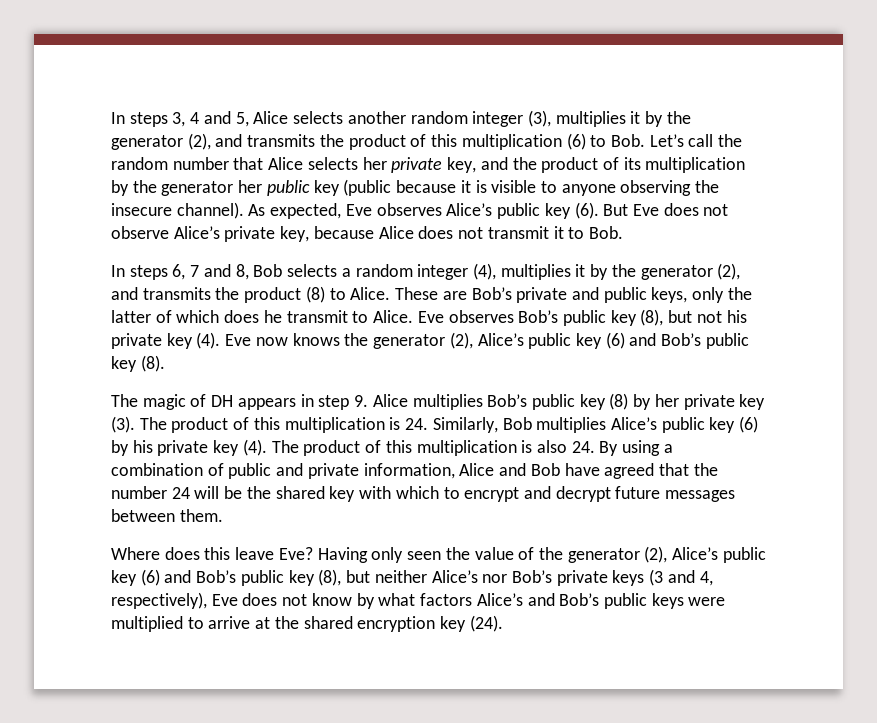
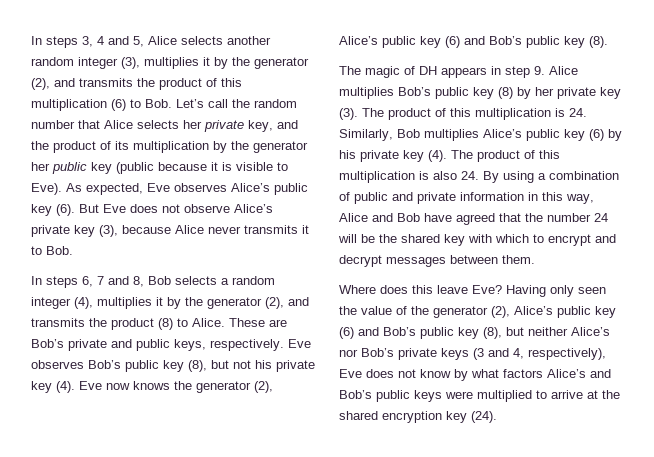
[561,180,720,196] [111,202,244,219] anyone observing the insecure channel). -> [31,183,62,195] Eve).
[280,226,549,242] key, because Alice does not transmit -> [74,225,298,237] key (3), because Alice never transmits
[692,287,752,303] [111,310,414,323] only the latter of which does he transmit to Alice. -> [210,339,284,351] respectively.
[363,463,455,479] information, -> [460,192,594,204] information in this way,
[615,486,661,499] future -> (382, 261) none

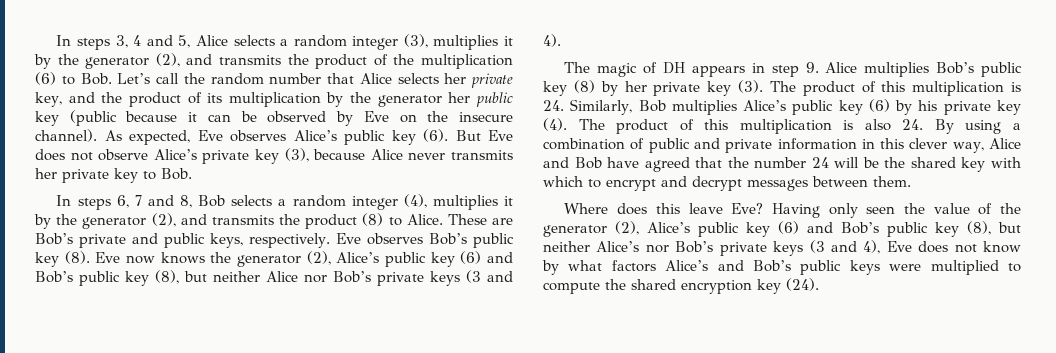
[227,36,271,45] another -> [280,39,289,46] a
[221,78,242,87] this -> [393,54,415,65] the
[222,162,288,171] [31,183,62,195] is visible to Eve). -> [207,111,513,126] [35,129,97,142] can be observed by Eve on the insecure channel).
[302,225,309,234] it -> [35,168,138,183] her private key
[188,360,315,372] [31,381,75,393] (8), but not his private key (4). -> [64,251,90,264] (8).
[589,36,608,48] (8). -> [155,270,513,286] [543,34,561,47] (8), but neither Alice nor Bob’s private keys (3 and 4).
(563, 196) none -> [909,138,948,149] clever
[513,348,606,360] 4, respectively), -> [863,240,881,254] 4),
[551,390,598,399] arrive at -> [543,282,600,294] compute

